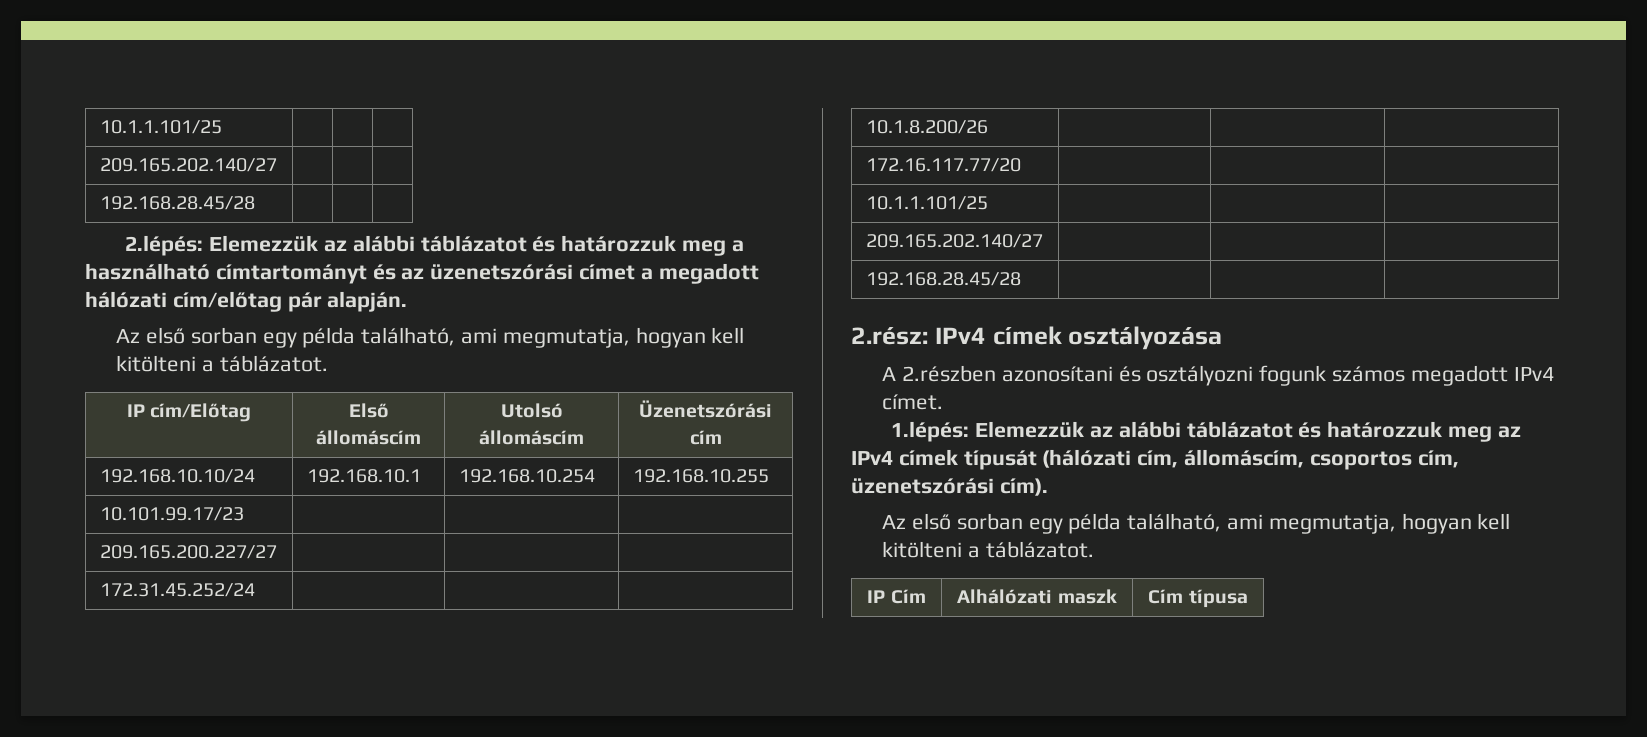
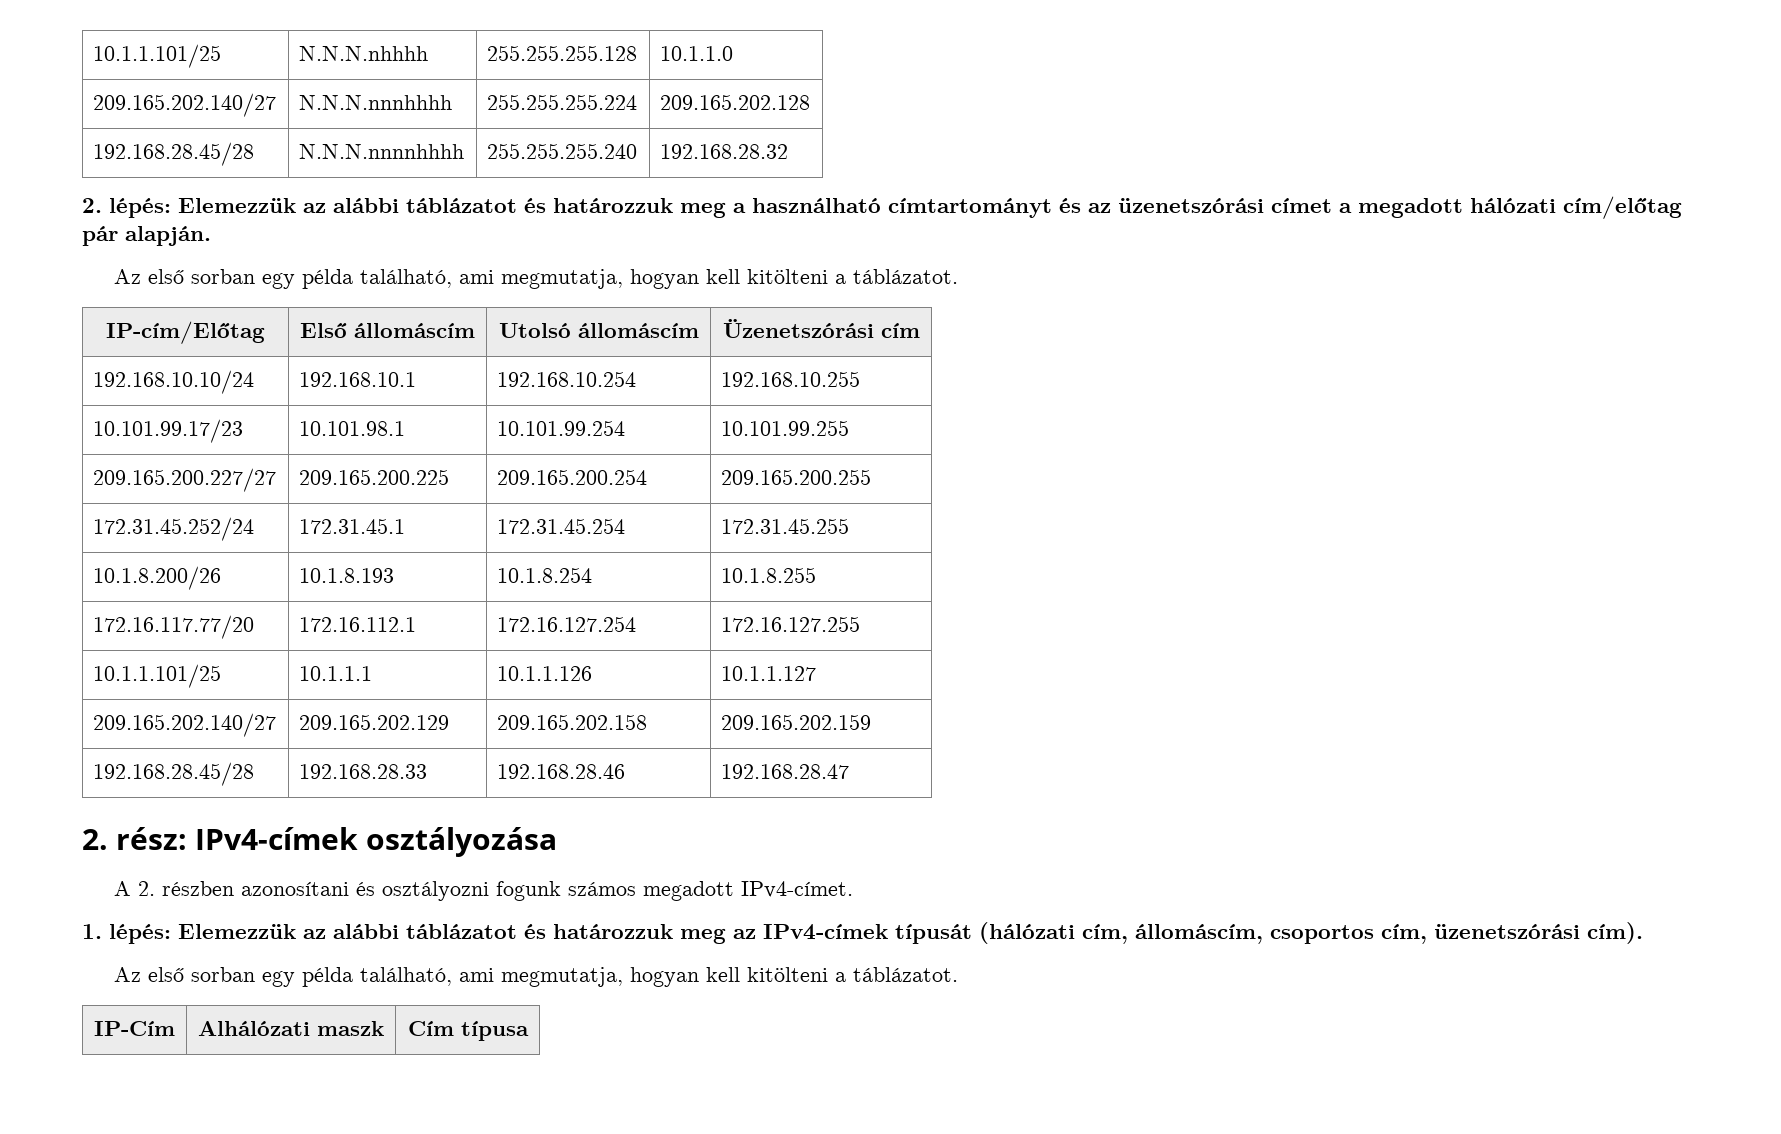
[99,120,222,134] [99,158,277,172] [99,196,255,210] [125,235,204,256] 10.1.1.101/25 | | | // 209.165.202.140/27 | | | // 192.168.28.45/28 | | | // 2.lépés: -> [93,44,222,68] [299,46,429,61] [487,45,638,61] [660,46,734,61] [93,93,277,117] [299,95,453,110] [487,94,638,110] [660,94,811,110] [93,142,255,166] [299,144,465,159] [487,143,638,159] [660,144,789,159] [82,198,171,218] 10.1.1.101/25 | N.N.N.nhhhh | 255.255.255.128 | 10.1.1.0 // 209.165.202.140/27 | N.N.N.nnnhhhh | 255.255.255.224 | 209.165.202.128 // 192.168.28.45/28 | N.N.N.nnnnhhhh | 255.255.255.240 | 192.168.28.32 // 2. lépés:
[126,403,252,422] IP cím/Előtag -> [106,321,265,344] IP-cím/Előtag
[99,545,277,559] [99,583,255,597] [865,120,988,134] [865,158,1021,172] [865,196,988,210] [865,234,1043,248] [865,272,1021,286] [851,326,1062,345] | | // 209.165.200.227/27 | | | // 172.31.45.252/24 | | | // 10.1.8.200/26 | | | // 172.16.117.77/20 | | | // 10.1.1.101/25 | | | // 209.165.202.140/27 | | | // 192.168.28.45/28 | | | // 2.rész: IPv4 címek -> [299,421,406,436] [497,420,626,436] [721,420,850,436] [93,468,277,492] [299,469,450,485] [497,469,648,485] [721,469,872,485] [93,517,255,541] [299,518,406,534] [497,518,626,534] [721,518,850,534] [93,566,222,590] [299,568,395,583] [497,567,593,583] [721,567,817,583] [93,615,255,639] [299,617,417,632] [497,616,637,632] [721,616,861,632] [93,664,222,688] [299,666,373,681] [497,666,593,681] [721,666,817,681] [93,713,277,737] [299,714,450,730] [497,714,648,730] [721,714,872,730] [93,762,255,786] [299,764,428,779] [497,764,626,779] [721,764,850,779] [82,827,358,850] 10.101.98.1 | 10.101.99.254 | 10.101.99.255 // 209.165.200.227/27 | 209.165.200.225 | 209.165.200.254 | 209.165.200.255 // 172.31.45.252/24 | 172.31.45.1 | 172.31.45.254 | 172.31.45.255 // 10.1.8.200/26 | 10.1.8.193 | 10.1.8.254 | 10.1.8.255 // 172.16.117.77/20 | 172.16.112.1 | 172.16.127.254 | 172.16.127.255 // 10.1.1.101/25 | 10.1.1.1 | 10.1.1.126 | 10.1.1.127 // 209.165.202.140/27 | 209.165.202.129 | 209.165.202.158 | 209.165.202.159 // 192.168.28.45/28 | 192.168.28.33 | 192.168.28.46 | 192.168.28.47 // 2. rész: IPv4-címek
[902,365,997,382] 2.részben -> [137,881,234,896] 2. részben
[1513,367,1554,381] [882,394,944,410] [891,421,970,442] IPv4 címet. // 1.lépés: -> [740,881,853,898] [82,924,171,944] IPv4-címet. // 1. lépés:
[851,449,958,466] IPv4 címek -> [763,924,888,940] IPv4-címek
[867,589,926,604] IP Cím -> [94,1021,175,1036] IP-Cím

